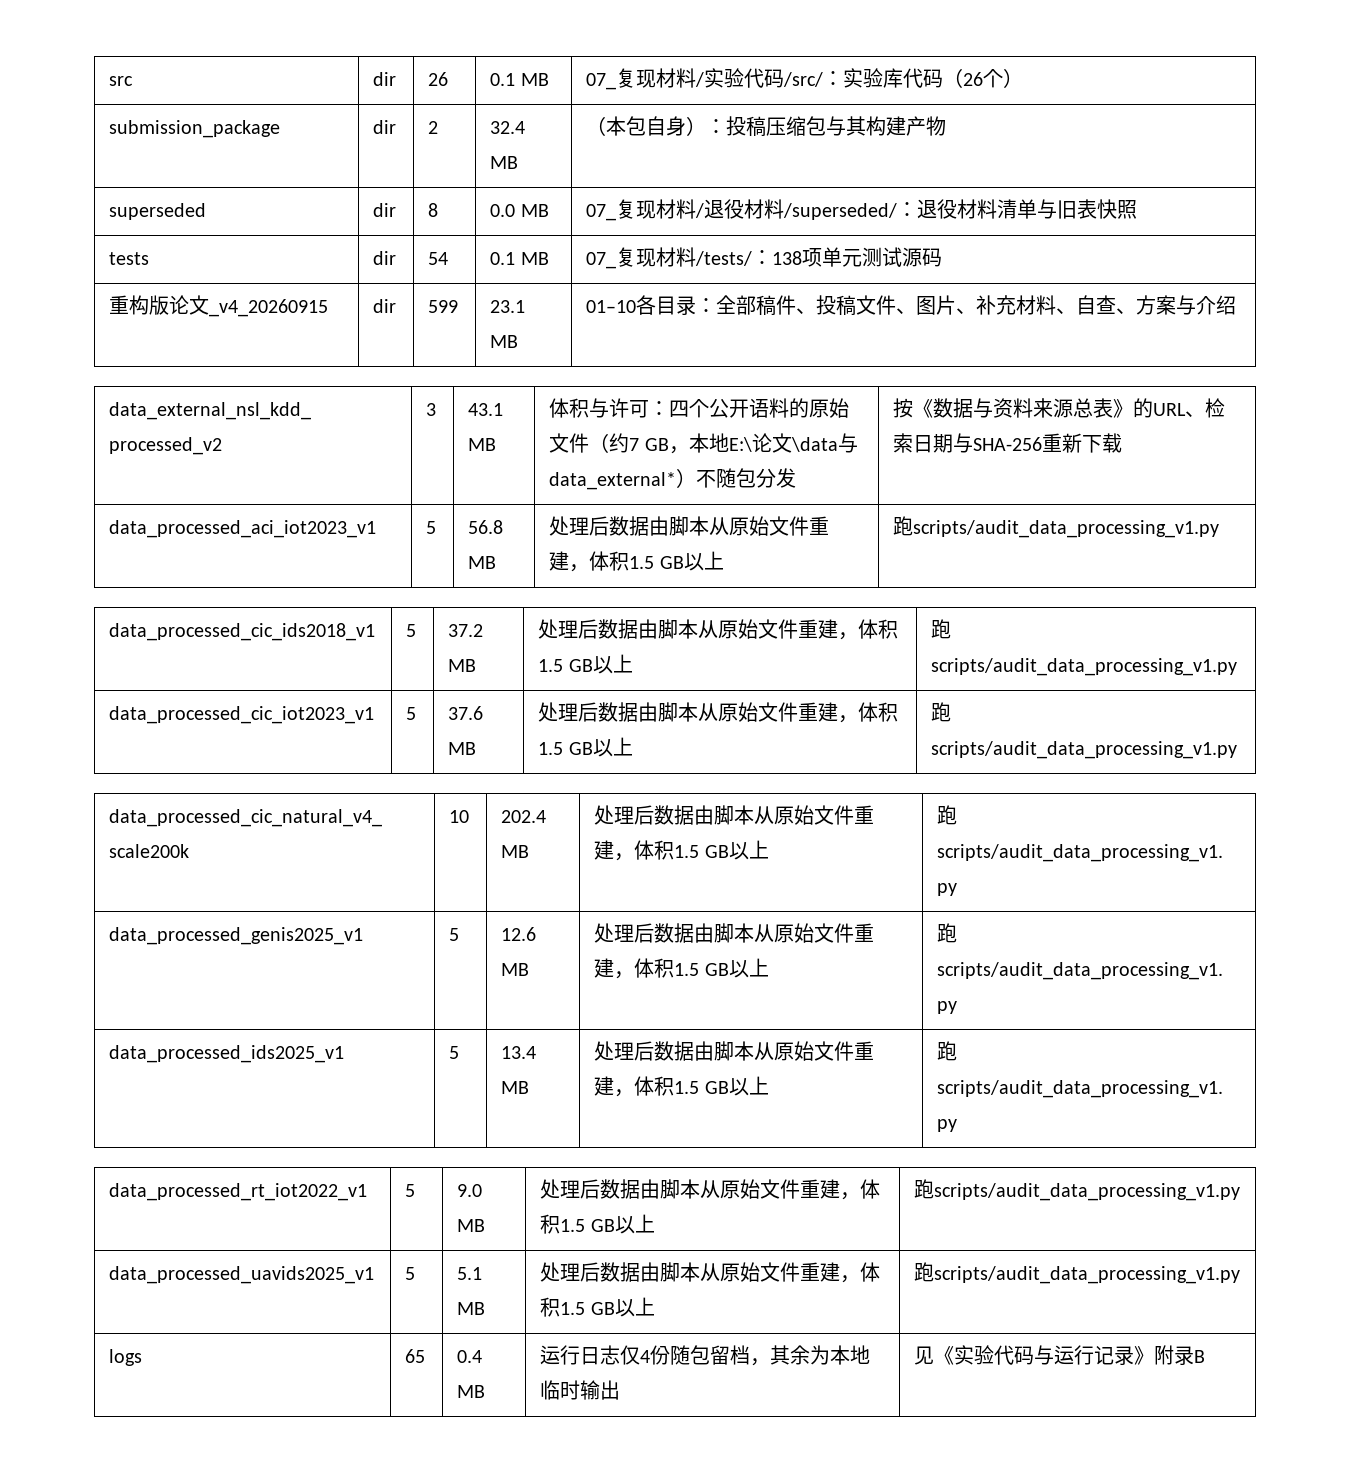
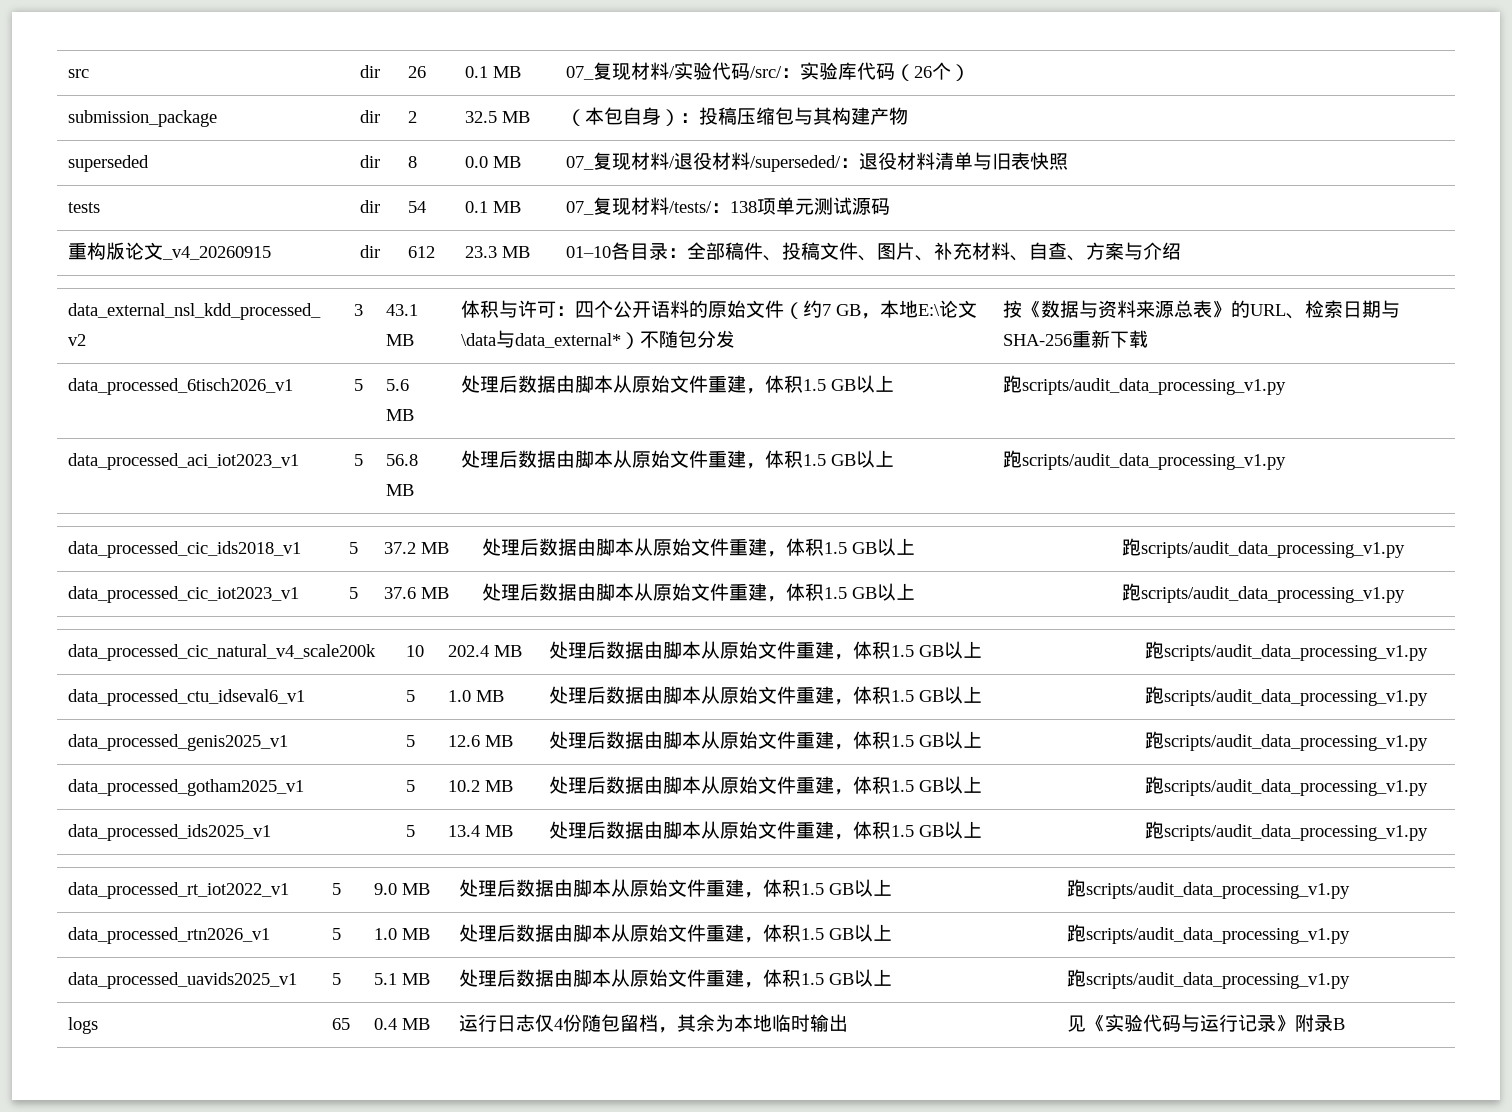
[490,121,526,134] 32.4 -> [464,111,497,123] 32.5
[428,300,459,313] [490,300,526,313] 599 | 23.1 -> [407,246,435,258] [464,246,497,258] 612 | 23.3
(1123, 443) none -> [67,378,293,395] [353,379,363,391] [385,379,409,391] [385,409,414,421] [460,375,894,394] [1002,375,1286,395] // data_processed_6tisch2026_v1 | 5 | 5.6 MB | 处理后数据由脚本从原始文件重建，体积1.5 GB以上 | 跑scripts/audit_data_processing_v1.py
(958, 889) none -> [67,689,305,706] [405,690,415,702] [447,690,504,702] [548,686,982,705] [1144,686,1428,706] // data_processed_ctu_idseval6_v1 | 5 | 1.0 MB | 处理后数据由脚本从原始文件重建，体积1.5 GB以上 | 跑scripts/audit_data_processing_v1.py
(958, 1007) none -> [67,779,304,796] [405,780,415,792] [447,780,513,792] [548,776,982,795] [1144,776,1428,796] // data_processed_gotham2025_v1 | 5 | 10.2 MB | 处理后数据由脚本从原始文件重建，体积1.5 GB以上 | 跑scripts/audit_data_processing_v1.py
(1241, 1192) none -> [67,927,270,944] [331,928,341,940] [373,928,430,940] [458,924,892,943] [1066,924,1350,944] // data_processed_rtn2026_v1 | 5 | 1.0 MB | 处理后数据由脚本从原始文件重建，体积1.5 GB以上 | 跑scripts/audit_data_processing_v1.py

